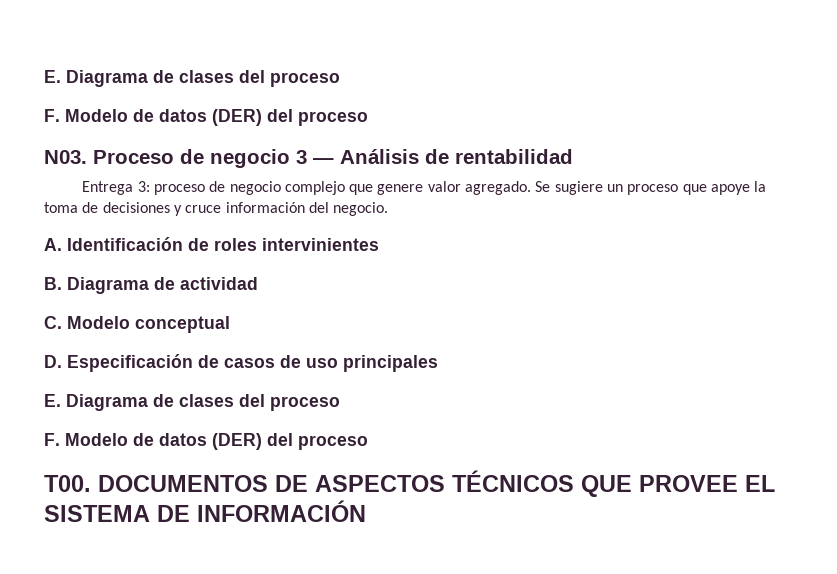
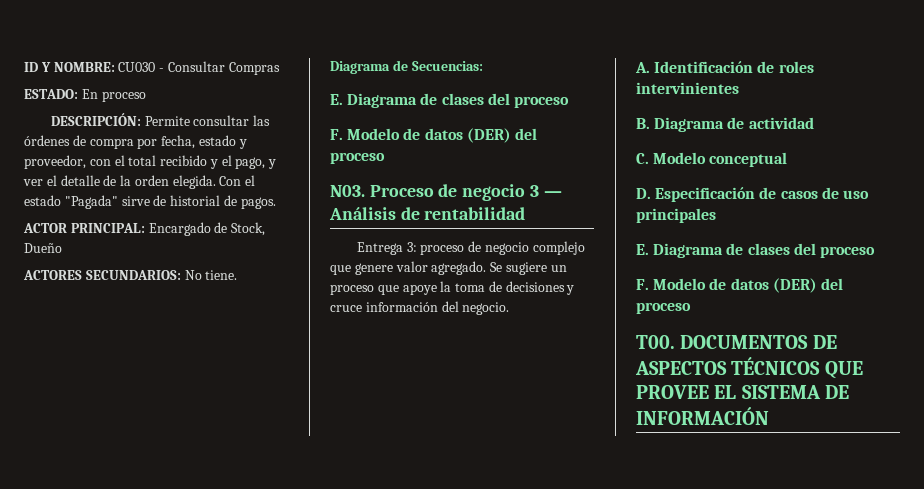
(44, 76) none -> [24,61,280,75] [24,89,146,102] [50,113,271,126] [24,135,247,149] [24,155,277,169] [23,175,256,189] [24,195,276,209] [23,222,266,236] [24,243,62,253] [23,270,238,280] [330,60,483,74] ID Y NOMBRE: CU030 - Consultar Compras // ESTADO: En proceso // DESCRIPCIÓN: Permite consultar las órdenes de compra por fecha, estado y proveedor, con el total recibido y el pago, y ver el detalle de la orden elegida. Con el estado "Pagada" sirve de historial de pagos. // ACTOR PRINCIPAL: Encargado de Stock, Dueño // ACTORES SECUNDARIOS: No tiene. // Diagrama de Secuencias: //

